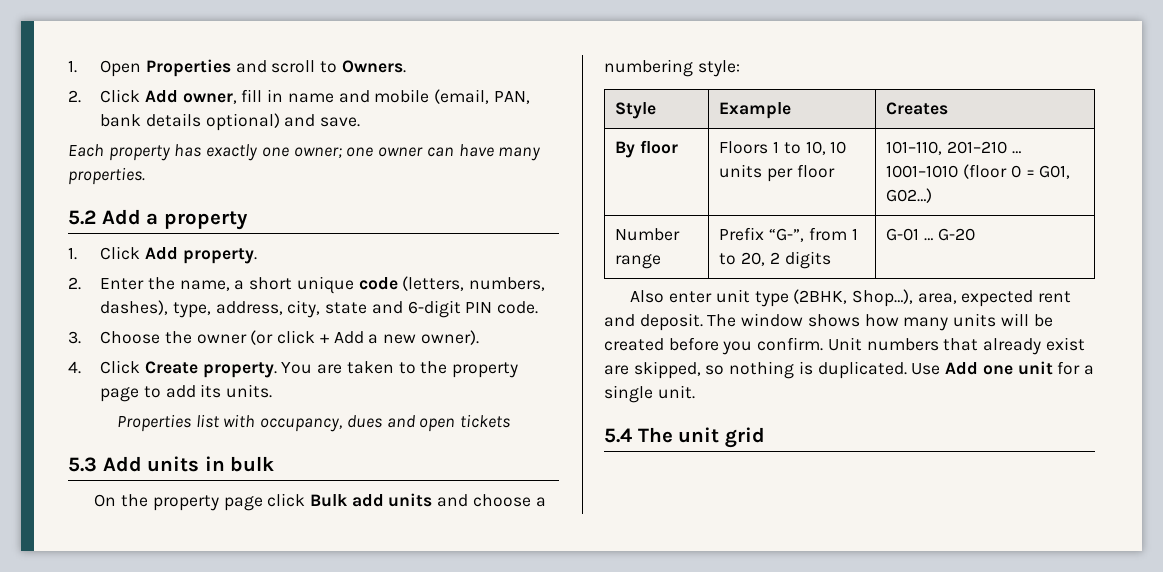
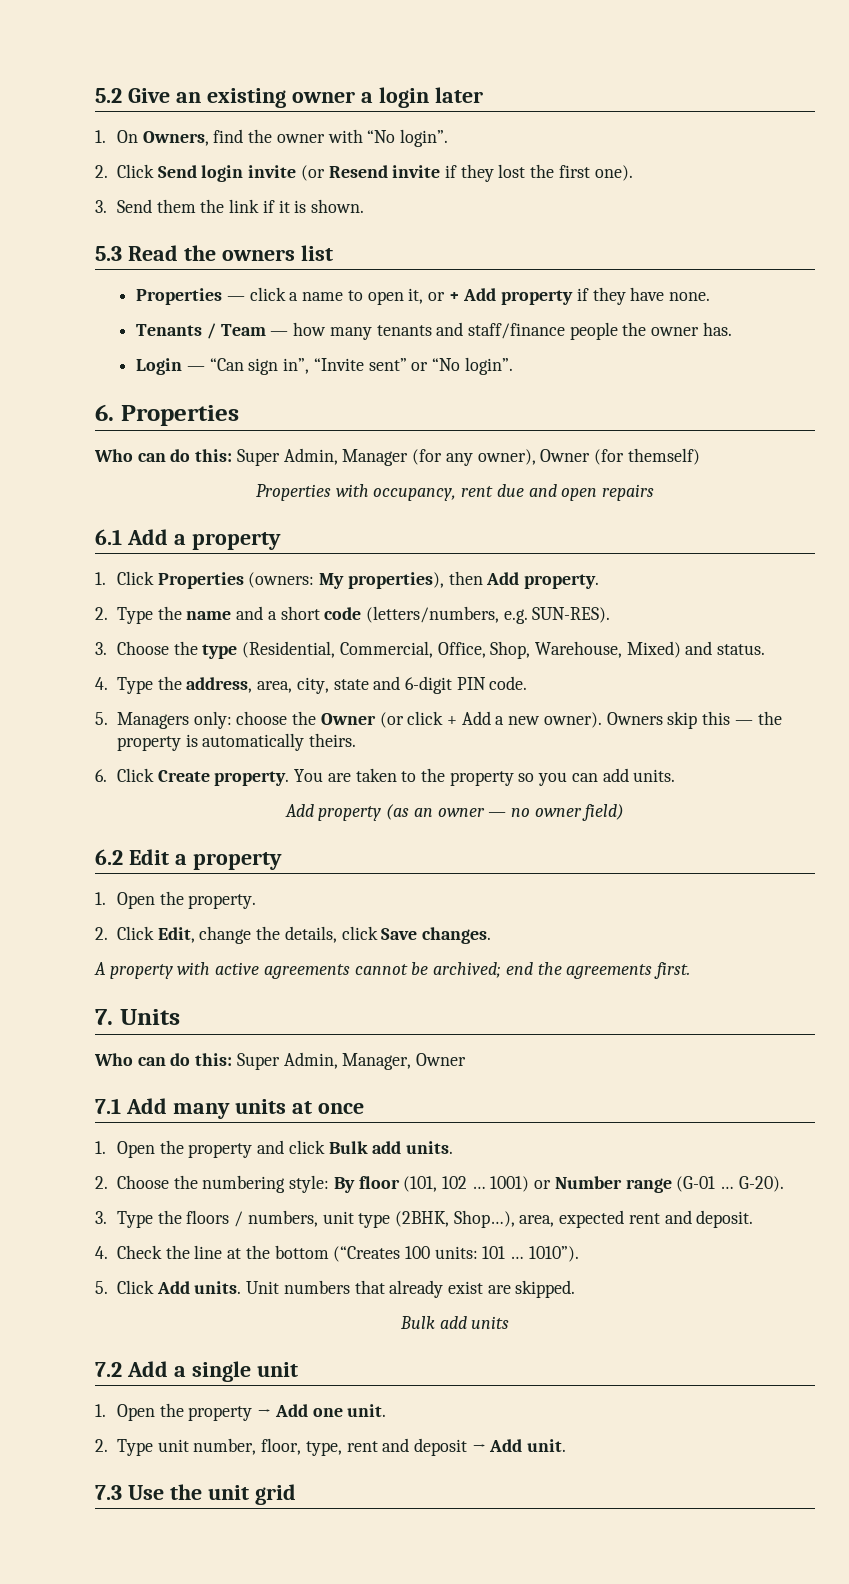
[68,59,406,77] [68,89,530,104] [100,113,361,131] [68,144,541,161] [68,167,145,185] [68,210,96,225] 1. Open Properties and scroll to Owners. // 2. Click Add owner, fill in name and mobile (email, PAN, bank details optional) and save. // Each property has exactly one owner; one owner can have many properties. // 5.2 -> [95,87,483,108] [95,129,449,147] [95,164,633,182] [95,199,365,213] [95,245,333,261] [136,287,711,305] [136,322,732,340] [136,357,513,375] [95,404,239,426] [94,448,700,466] [255,484,655,501] [95,529,122,545] 5.2 Give an existing owner a login later // 1. On Owners, find the owner with “No login”. // 2. Click Send login invite (or Resend invite if they lost the first one). // 3. Send them the link if it is shown. // 5.3 Read the owners list // Properties — click a name to open it, or + Add property if they have none. // Tenants / Team — how many tenants and staff/finance people the owner has. // Login — “Can sign in”, “Invite sent” or “No login”. // 6. Properties // Who can do this: Super Admin, Manager (for any owner), Owner (for themself) // Properties with occupancy, rent due and open repairs // 6.1
[145,247,257,264] [68,276,546,294] [100,300,283,318] Add property. // 2. Enter the name, a short unique code (letters, numbers, dashes), type, address, -> [157,571,600,589] [95,606,611,624] [95,641,766,659] [95,676,293,694] Properties (owners: My properties), then Add property. // 2. Type the name and a short code (letters/numbers, e.g. SUN-RES). // 3. Choose the type (Residential, Commercial, Office, Shop, Warehouse, Mixed) and status. // 4. Type the address, area,
[68,331,247,344] 3. Choose the owner -> [95,711,376,729] 5. Managers only: choose the Owner
[68,361,81,374] // 4. -> [606,711,782,729] [116,733,357,751] [95,769,107,782] Owners skip this — the property is automatically theirs. // 6.
[100,384,273,402] [116,414,511,432] [68,456,275,472] [94,494,263,511] page to add its units. // Properties list with occupancy, dues and open tickets // 5.3 Add units in bulk // On the property page -> [518,768,676,786] [284,804,625,821] [95,849,282,870] [95,891,257,909] [95,926,492,944] [94,962,690,979] [95,1009,180,1025] [94,1052,467,1070] [95,1098,364,1119] [95,1140,285,1158] so you can add units. // Add property (as an owner — no owner field) // 6.2 Edit a property // 1. Open the property. // 2. Click Edit, change the details, click Save changes. // A property with active agreements cannot be archived; end the agreements first. // 7. Units // Who can do this: Super Admin, Manager, Owner // 7.1 Add many units at once // 1. Open the property and
[388,493,546,507] units and choose a -> [406,1141,454,1154] [95,1175,198,1189] units. // 2. Choose the
[615,102,657,119] [719,102,792,119] [886,102,949,115] // Style | Example | Creates // -> (330, 1184) none
[719,141,847,155] [719,164,835,182] [886,141,1021,155] [886,164,1071,179] [886,188,933,203] [615,228,681,241] [615,254,662,269] [719,227,858,242] [719,251,831,269] [886,228,975,241] [630,290,713,303] | Floors 1 to 10, 10 units per floor | 101–110, 201–210 … 1001–1010 (floor 0 = G01, G02…) // Number range | Prefix “G-”, from 1 to 20, 2 digits | G-01 … G-20 // Also enter -> [403,1176,784,1193] [95,1210,318,1228] (101, 102 … 1001) or Number range (G-01 … G-20). // 3. Type the floors / numbers,
[707,313,1053,331] [604,337,824,355] The window shows how many units will be created before you confirm. -> [95,1245,579,1262] [95,1280,242,1294] // 4. Check the line at the bottom (“Creates 100 units: 101 … 1010”). // 5. Click Add units.
[633,361,1094,379] [604,385,695,403] [604,427,673,443] skipped, so nothing is duplicated. Use Add one unit for a single unit. // 5.4 The -> [515,1280,576,1298] [399,1316,510,1329] [95,1361,298,1382] [95,1403,387,1421] [95,1438,567,1456] [95,1484,202,1500] skipped. // Bulk add units // 7.2 Add a single unit // 1. Open the property → Add one unit. // 2. Type unit number, floor, type, rent and deposit → Add unit. // 7.3 Use the

